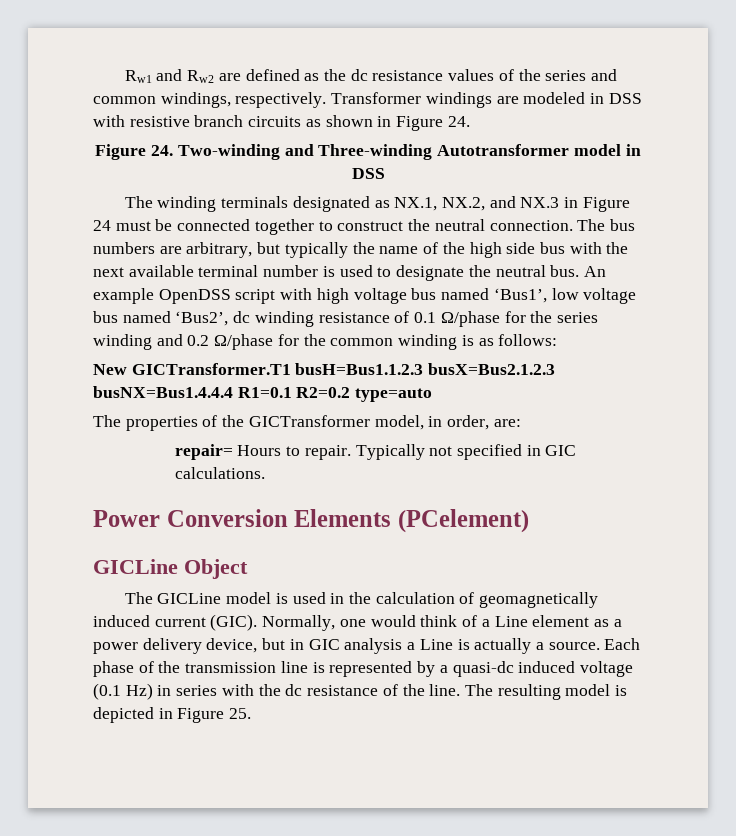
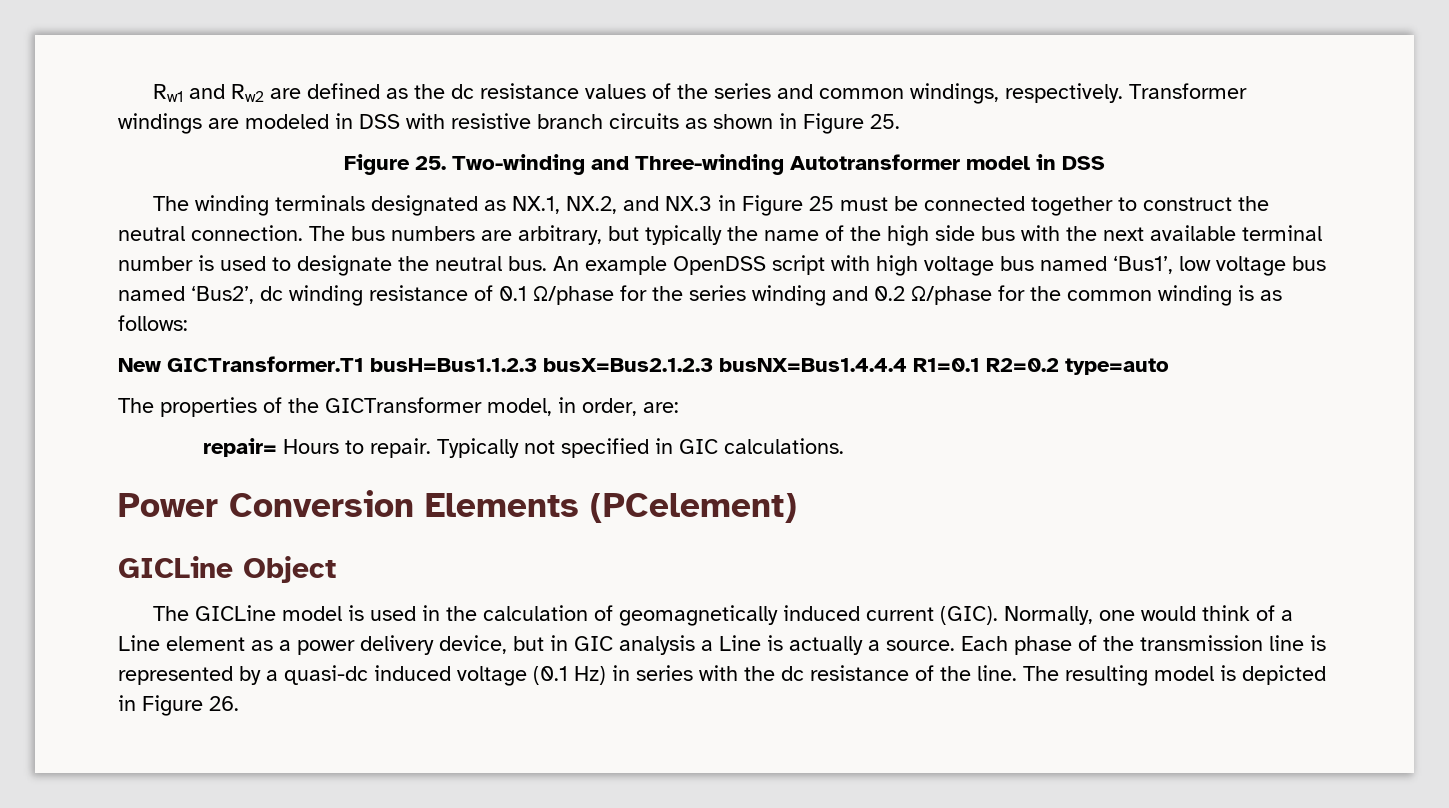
[447,116,470,127] [95,144,174,160] 24. // Figure 24. -> [870,114,900,129] [344,154,446,175] 25. // Figure 25.
[93,220,111,231] 24 -> [808,196,834,211] 25
[229,708,252,719] 25. -> [209,696,239,711] 26.

